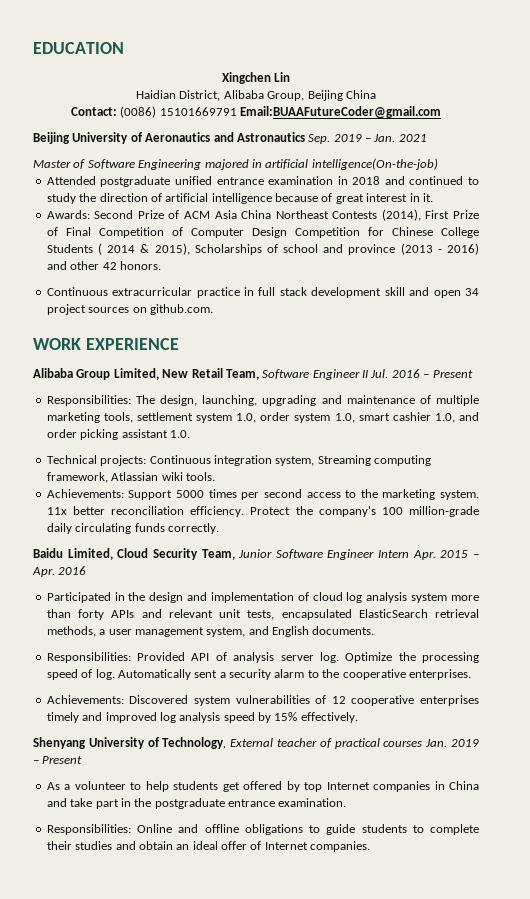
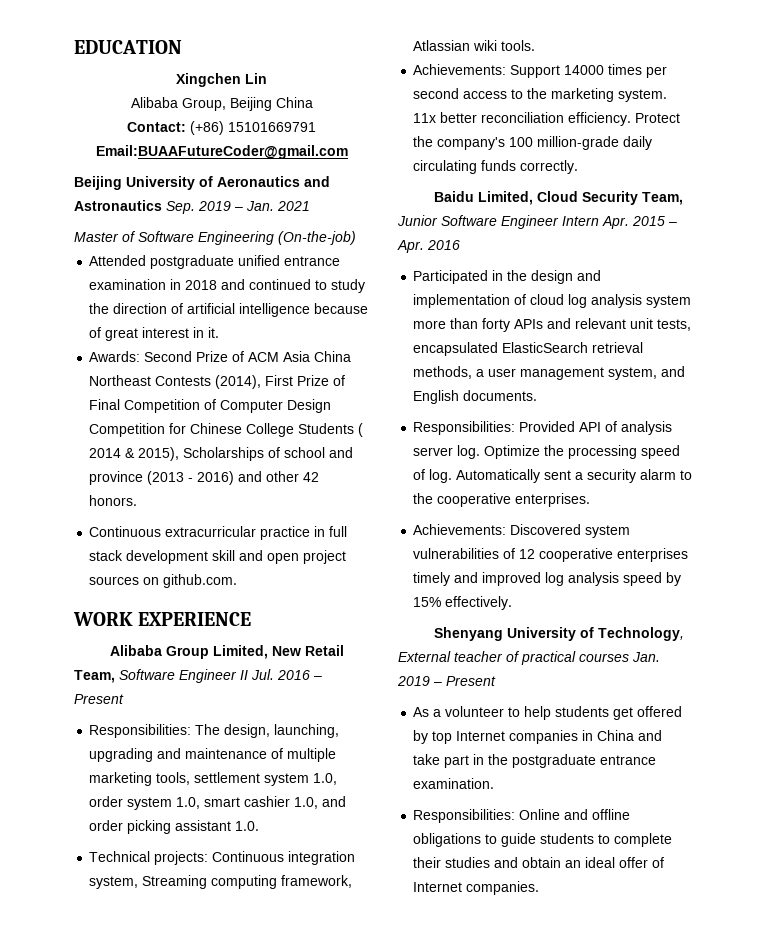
[136,90,221,101] Haidian District, -> (267, 78) none
[120,106,157,118] (0086) -> [190,121,224,135] (+86)
[204,158,438,170] majored in artificial intelligence(On-the-job) -> [278,231,356,245] (On-the-job)
[465,288,480,296] 34 -> (300, 558) none
[176,490,204,498] 5000 -> [564,65,605,75] 14000

